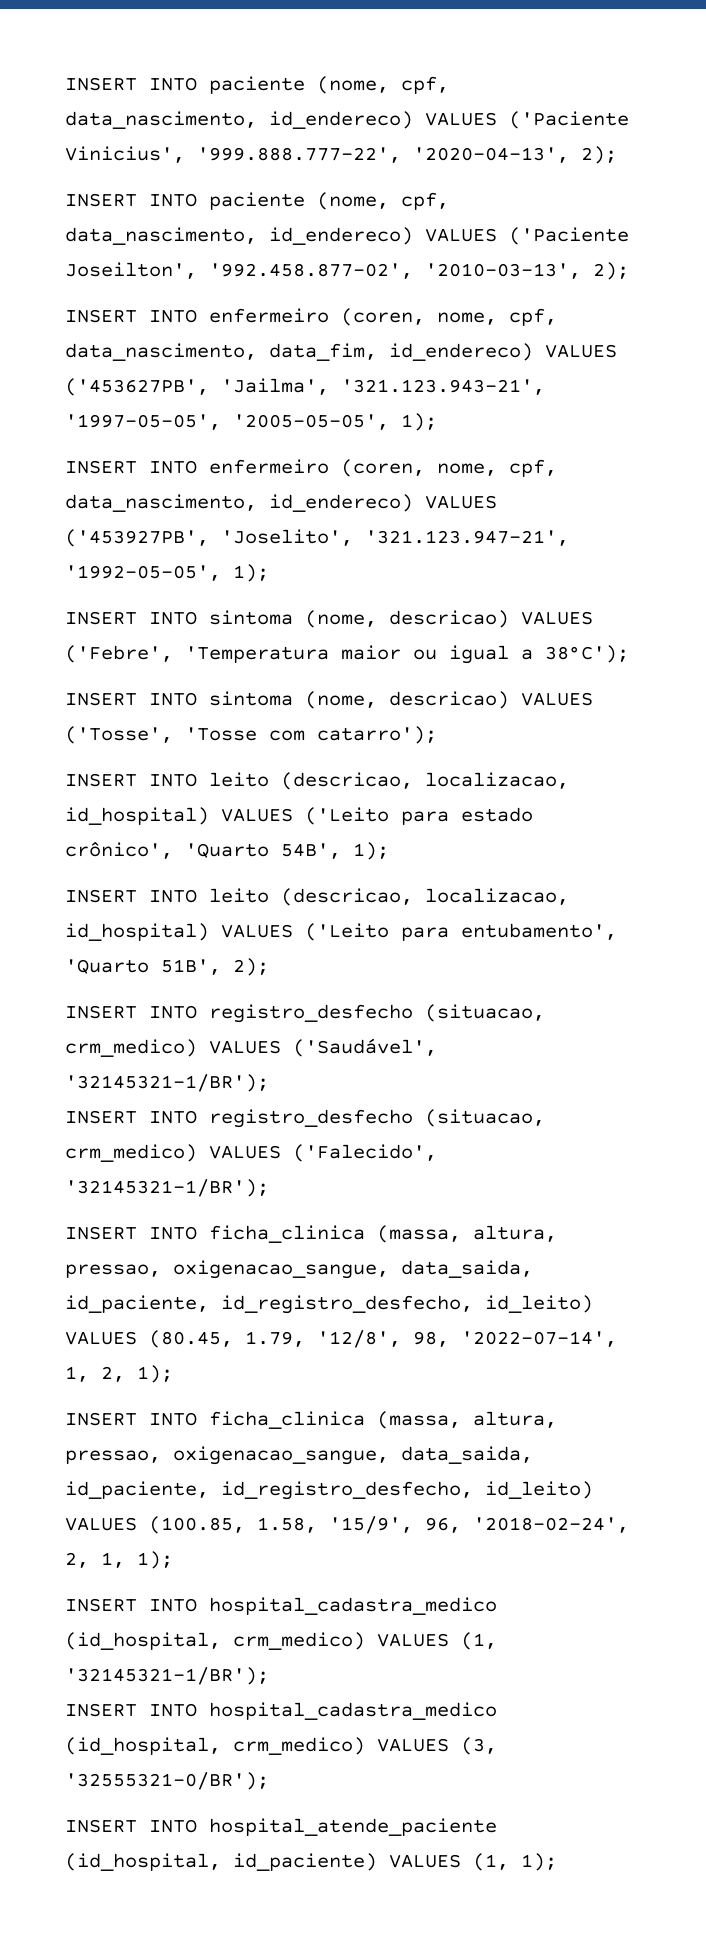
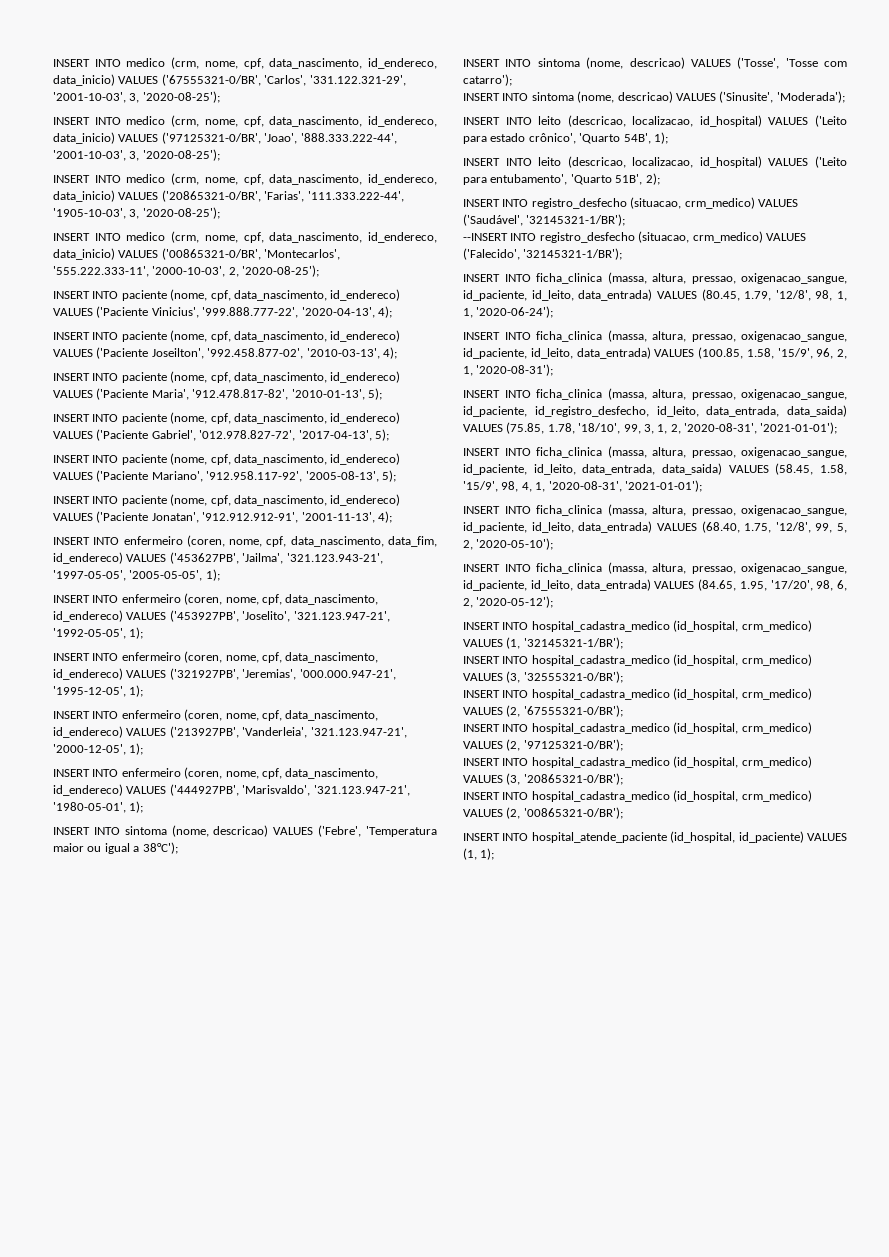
[65,77,197,91] INSERT INTO -> [53,57,438,69] [53,74,406,86] [53,91,220,103] [53,115,438,127] [53,132,397,144] [53,149,220,161] [53,173,438,185] [53,190,404,202] [53,207,220,219] [53,231,438,243] [53,248,341,260] [53,265,320,277] [53,291,119,299] INSERT INTO medico (crm, nome, cpf, data_nascimento, id_endereco, data_inicio) VALUES ('67555321-0/BR', 'Carlos', '331.122.321-29', '2001-10-03', 3, '2020-08-25'); // INSERT INTO medico (crm, nome, cpf, data_nascimento, id_endereco, data_inicio) VALUES ('97125321-0/BR', 'Joao', '888.333.222-44', '2001-10-03', 3, '2020-08-25'); // INSERT INTO medico (crm, nome, cpf, data_nascimento, id_endereco, data_inicio) VALUES ('20865321-0/BR', 'Farias', '111.333.222-44', '1905-10-03', 3, '2020-08-25'); // INSERT INTO medico (crm, nome, cpf, data_nascimento, id_endereco, data_inicio) VALUES ('00865321-0/BR', 'Montecarlos', '555.222.333-11', '2000-10-03', 2, '2020-08-25'); // INSERT INTO
[581,146,617,164] 2); -> [377,306,392,318] 4);
[593,262,629,280] 2); -> [382,347,397,359] [53,371,401,383] [53,388,382,400] [53,412,401,424] [53,429,389,441] [53,453,401,465] [53,470,396,482] [53,494,401,506] [53,511,392,523] 4); // INSERT INTO paciente (nome, cpf, data_nascimento, id_endereco) VALUES ('Paciente Maria', '912.478.817-82', '2010-01-13', 5); // INSERT INTO paciente (nome, cpf, data_nascimento, id_endereco) VALUES ('Paciente Gabriel', '012.978.827-72', '2017-04-13', 5); // INSERT INTO paciente (nome, cpf, data_nascimento, id_endereco) VALUES ('Paciente Mariano', '912.958.117-92', '2005-08-13', 5); // INSERT INTO paciente (nome, cpf, data_nascimento, id_endereco) VALUES ('Paciente Jonatan', '912.912.912-91', '2001-11-13', 4);
(269, 573) none -> [53,651,379,663] [53,668,396,680] [53,685,144,697] [53,709,379,721] [53,726,407,738] [53,743,144,755] [53,767,379,779] [53,784,410,796] [53,801,144,813] // INSERT INTO enfermeiro (coren, nome, cpf, data_nascimento, id_endereco) VALUES ('321927PB', 'Jeremias', '000.000.947-21', '1995-12-05', 1); // INSERT INTO enfermeiro (coren, nome, cpf, data_nascimento, id_endereco) VALUES ('213927PB', 'Vanderleia', '321.123.947-21', '2000-12-05', 1); // INSERT INTO enfermeiro (coren, nome, cpf, data_nascimento, id_endereco) VALUES ('444927PB', 'Marisvaldo', '321.123.947-21', '1980-05-01', 1);
(437, 735) none -> [463,91,845,103] // INSERT INTO sintoma (nome, descricao) VALUES ('Sinusite', 'Moderada');
[65,1110,137,1124] INSERT -> [463,233,508,241] --INSERT
[401,1260,533,1278] [65,1295,593,1314] data_saida, id_paciente, id_registro_desfecho, id_leito) -> [463,289,653,301] id_paciente, id_leito, data_entrada)
[461,1331,617,1347] [65,1365,173,1383] [65,1411,557,1429] [65,1446,533,1465] [65,1481,593,1500] '2022-07-14', 1, 2, 1); // INSERT INTO ficha_clinica (massa, altura, pressao, oxigenacao_sangue, data_saida, id_paciente, id_registro_desfecho, id_leito) -> [837,291,847,301] [463,306,554,318] [463,330,847,342] [463,347,651,359] 1, 1, '2020-06-24'); // INSERT INTO ficha_clinica (massa, altura, pressao, oxigenacao_sangue, id_paciente, id_leito, data_entrada)
[473,1517,629,1533] '2018-02-24', -> (834, 353) none
[137,1551,173,1569] 1); -> [476,364,554,376] [463,388,847,400] [463,405,847,417] [463,422,838,434] [463,446,847,458] [463,463,847,475] [463,480,702,492] [463,504,847,516] [463,521,847,533] [463,538,554,550] [463,562,847,574] [463,579,847,591] [463,596,554,608] '2020-08-31'); // INSERT INTO ficha_clinica (massa, altura, pressao, oxigenacao_sangue, id_paciente, id_registro_desfecho, id_leito, data_entrada, data_saida) VALUES (75.85, 1.78, '18/10', 99, 3, 1, 2, '2020-08-31', '2021-01-01'); // INSERT INTO ficha_clinica (massa, altura, pressao, oxigenacao_sangue, id_paciente, id_leito, data_entrada, data_saida) VALUES (58.45, 1.58, '15/9', 98, 4, 1, '2020-08-31', '2021-01-01'); // INSERT INTO ficha_clinica (massa, altura, pressao, oxigenacao_sangue, id_paciente, id_leito, data_entrada) VALUES (68.40, 1.75, '12/8', 99, 5, 2, '2020-05-10'); // INSERT INTO ficha_clinica (massa, altura, pressao, oxigenacao_sangue, id_paciente, id_leito, data_entrada) VALUES (84.65, 1.95, '17/20', 98, 6, 2, '2020-05-12');
(269, 1781) none -> [463,688,812,700] [463,705,623,717] [463,722,812,734] [463,739,623,751] [463,756,812,768] [463,773,623,785] [463,790,812,802] [463,807,623,819] // INSERT INTO hospital_cadastra_medico (id_hospital, crm_medico) VALUES (2, '67555321-0/BR'); // INSERT INTO hospital_cadastra_medico (id_hospital, crm_medico) VALUES (2, '97125321-0/BR'); // INSERT INTO hospital_cadastra_medico (id_hospital, crm_medico) VALUES (3, '20865321-0/BR'); // INSERT INTO hospital_cadastra_medico (id_hospital, crm_medico) VALUES (2, '00865321-0/BR');

